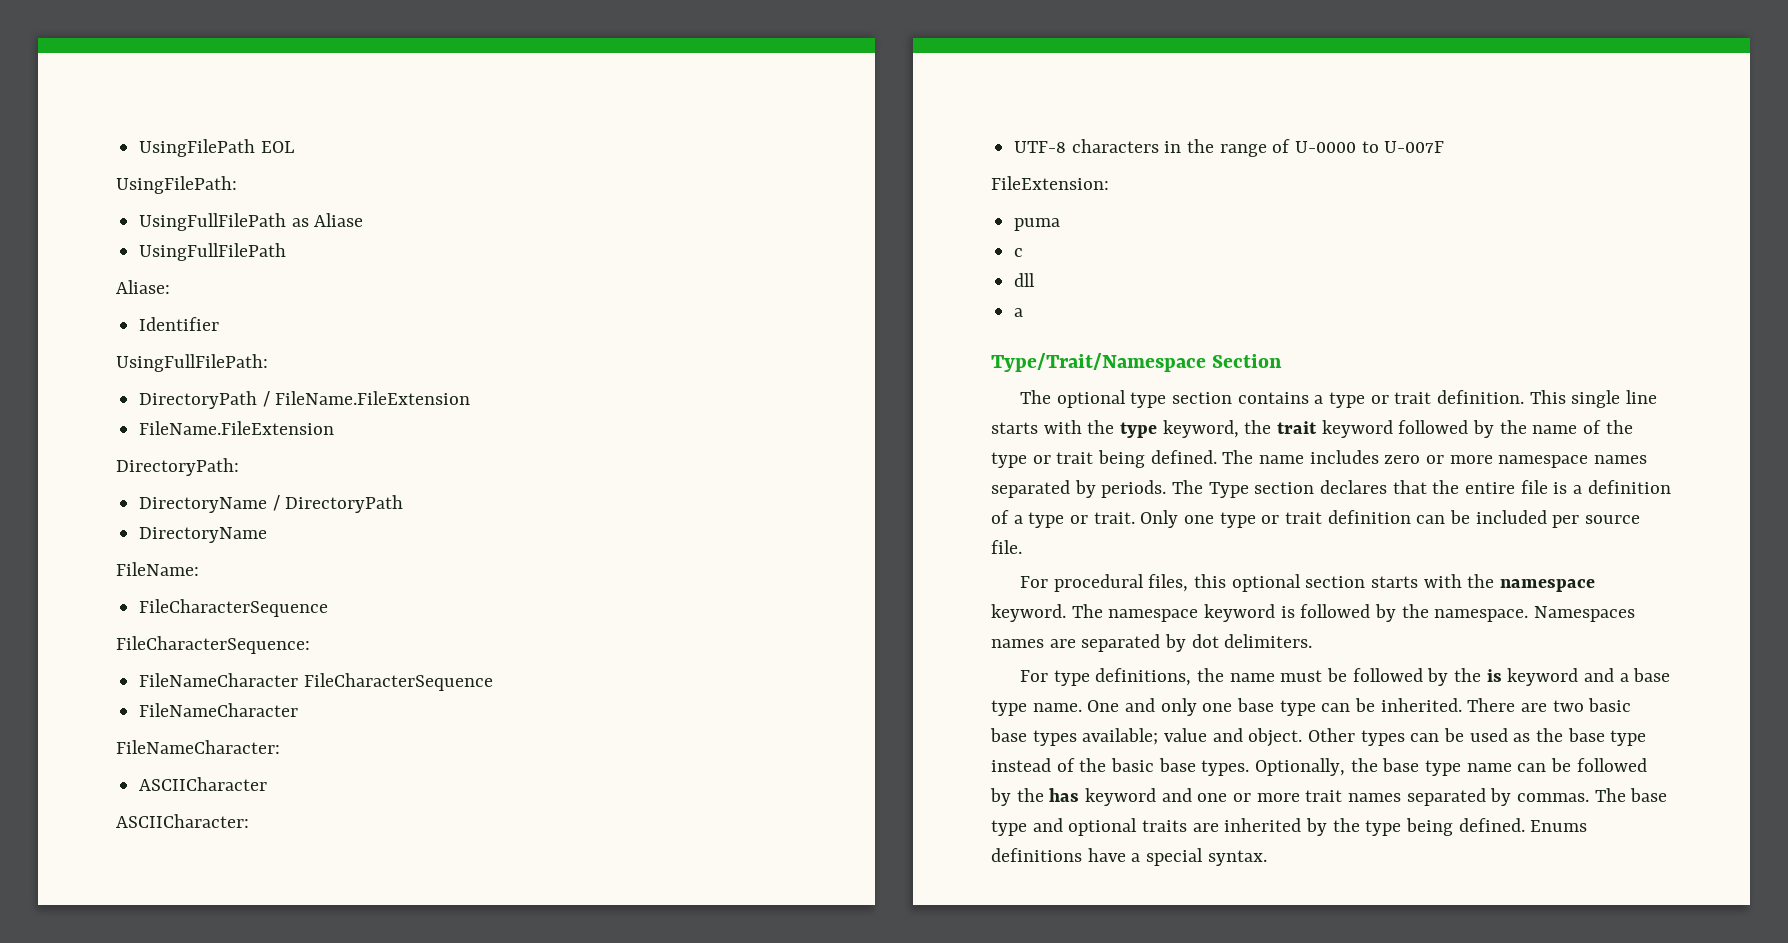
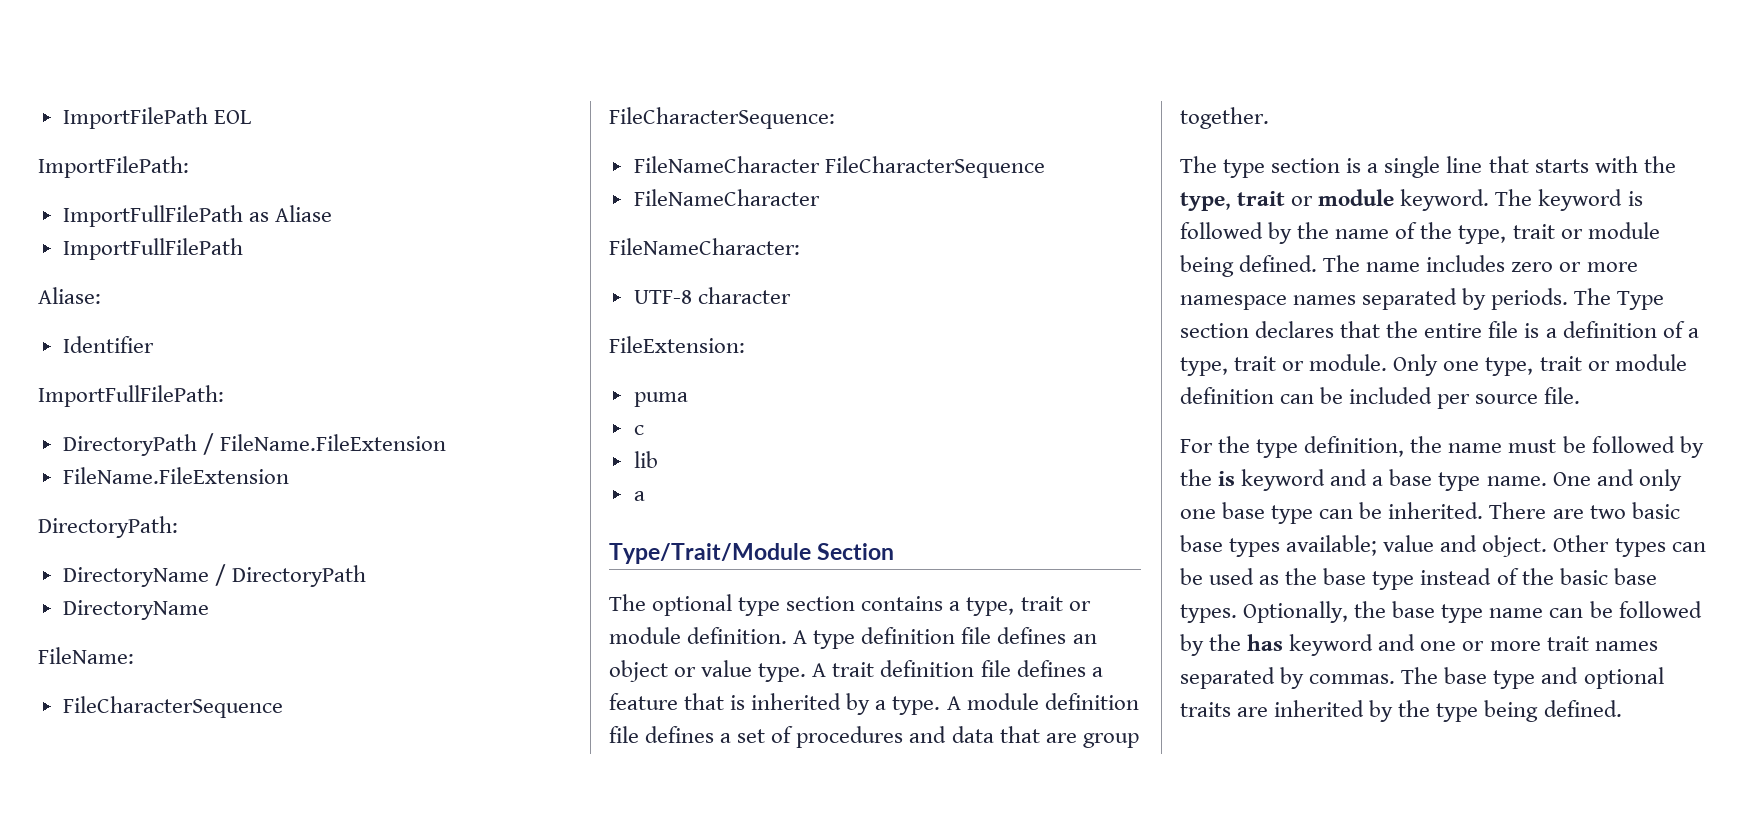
[139,139,256,157] UsingFilePath -> [62,107,208,129] ImportFilePath
[116,176,237,194] [139,213,287,231] UsingFilePath: // UsingFullFilePath -> [38,156,189,178] [62,205,243,227] ImportFilePath: // ImportFullFilePath
[139,243,287,261] UsingFullFilePath -> [62,238,243,260] ImportFullFilePath
[116,354,268,372] UsingFullFilePath: -> [38,385,224,407] ImportFullFilePath:
[139,777,268,791] [116,814,249,828] // ASCIICharacter // ASCIICharacter: -> (800, 246) none
[1071,139,1445,157] characters in the range of U-0000 to U-007F -> [697,287,791,304] character
[1014,273,1036,287] dll -> [633,451,658,468] lib
[991,353,1206,372] Type/Trait/Namespace -> [609,543,811,564] Type/Trait/Module
[1328,390,1566,408] type or trait definition. This -> [966,596,1091,616] [609,627,1097,649] [609,660,1103,682] [609,693,1139,715] [609,726,1139,748] [1180,107,1269,129] [1180,156,1379,178] type, trait or module definition. A type definition file defines an object or value type. A trait definition file defines a feature that is inherited by a type. A module definition file defines a set of procedures and data that are group together. // The type section is a
[991,420,1393,438] starts with the type keyword, the trait keyword -> [1488,156,1676,173] [1180,189,1643,211] that starts with the type, trait or module keyword. The keyword is
[991,452,1094,468] type or trait -> [1458,222,1660,244] type, trait or module
[1028,510,1323,528] type or trait. Only one type or trait -> [1180,354,1687,376] type, trait or module. Only one type, trait or module
[1053,574,1595,592] [991,604,1636,622] [991,634,1313,652] [1019,668,1192,686] procedural files, this optional section starts with the namespace keyword. The namespace keyword is followed by the namespace. Namespaces names are separated by dot delimiters. // For type definitions, -> [1218,436,1405,458] the type definition,
[1530,820,1588,832] [991,848,1267,866] Enums definitions have a special syntax. -> (1622, 708) none

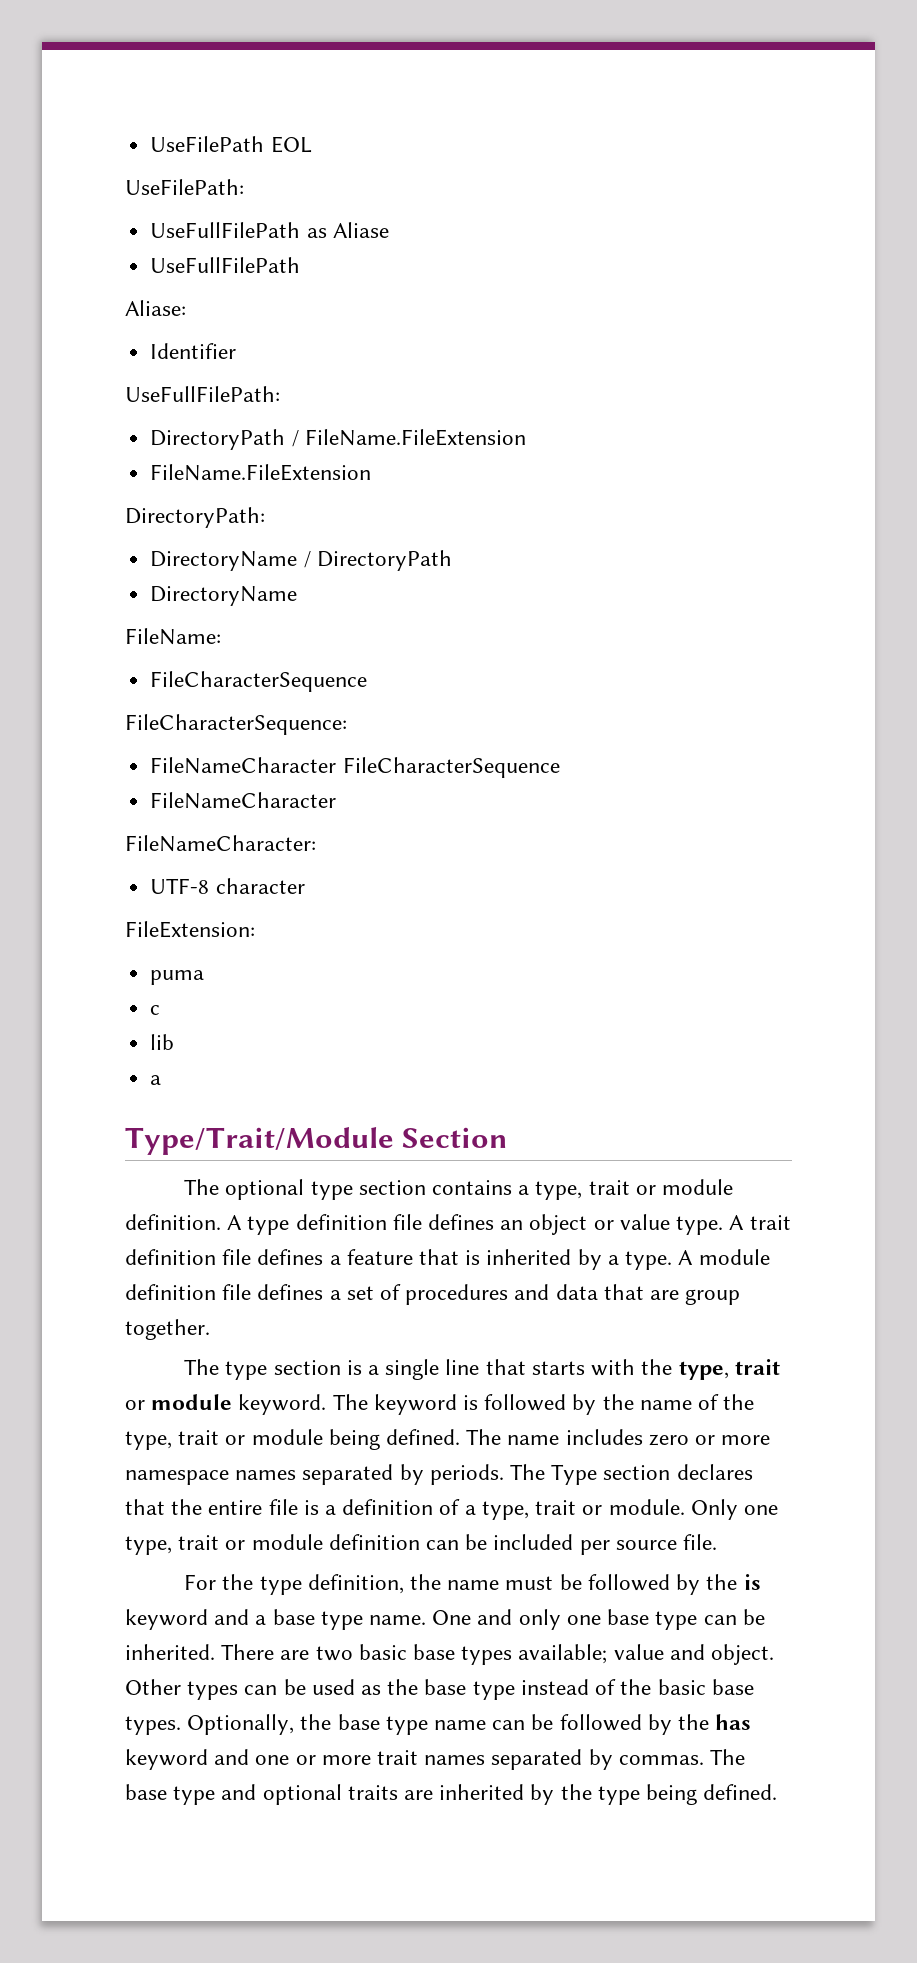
[62,107,208,129] ImportFilePath -> [150,136,265,152] UseFilePath
[38,156,189,178] [62,205,243,227] ImportFilePath: // ImportFullFilePath -> [125,179,244,195] [150,222,301,238] UseFilePath: // UseFullFilePath
[62,238,243,260] ImportFullFilePath -> [150,257,301,273] UseFullFilePath
[38,385,224,407] ImportFullFilePath: -> [125,386,280,402] UseFullFilePath:

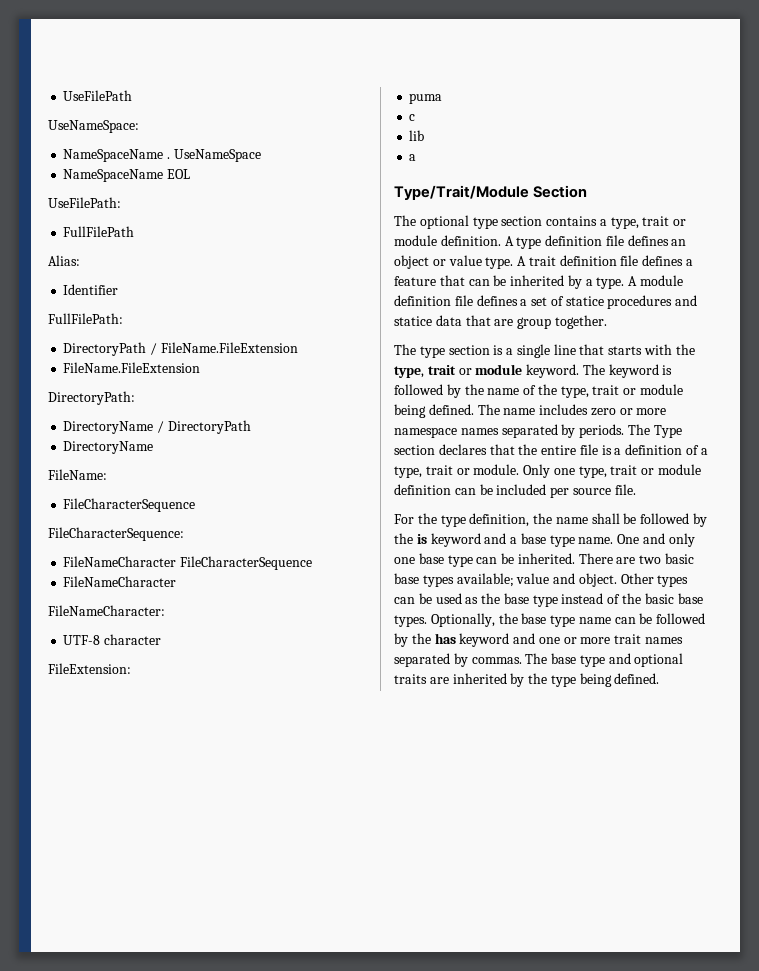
[270,136,312,153] [125,179,244,195] [150,222,389,238] [150,257,301,273] [125,300,186,316] EOL // UseFilePath: // UseFullFilePath as Aliase // UseFullFilePath // Aliase: -> [48,120,139,133] [63,149,261,162] [63,169,191,182] [48,197,121,208] [63,226,135,237] [48,255,80,266] // UseNameSpace: // NameSpaceName . UseNameSpace // NameSpaceName EOL // UseFilePath: // FullFilePath // Alias:
[125,386,280,402] UseFullFilePath: -> [48,313,123,324] FullFilePath:
[465,1250,481,1265] is -> [468,275,507,286] can be
(402, 1292) none -> [565,296,604,306] statice
(550, 1292) none -> [394,316,432,326] statice
[505,1576,554,1590] must -> [591,513,620,524] shall

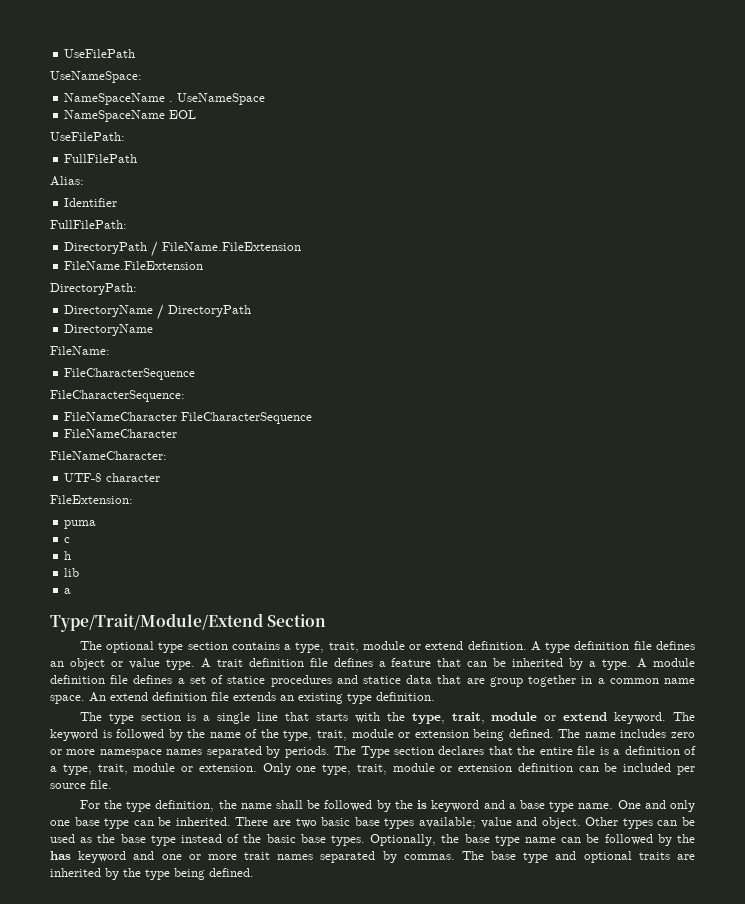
(416, 117) none -> [64,551,72,560] // h
[394,185,529,200] Type/Trait/Module -> [50,613,263,632] Type/Trait/Module/Extend
[642,216,687,226] [394,235,437,246] trait or module -> [328,641,464,653] trait, module or extend
[554,315,607,329] together. -> [528,675,695,687] [50,692,435,704] together in a common name space. An extend definition file extends an existing type definition.
[427,364,523,375] trait or module -> [451,712,608,724] trait, module or extend
[592,384,684,395] trait or module -> [316,729,469,741] trait, module or extension
[425,464,702,478] trait or module. Only one type, trait or module -> [97,763,513,775] trait, module or extension. Only one type, trait, module or extension

